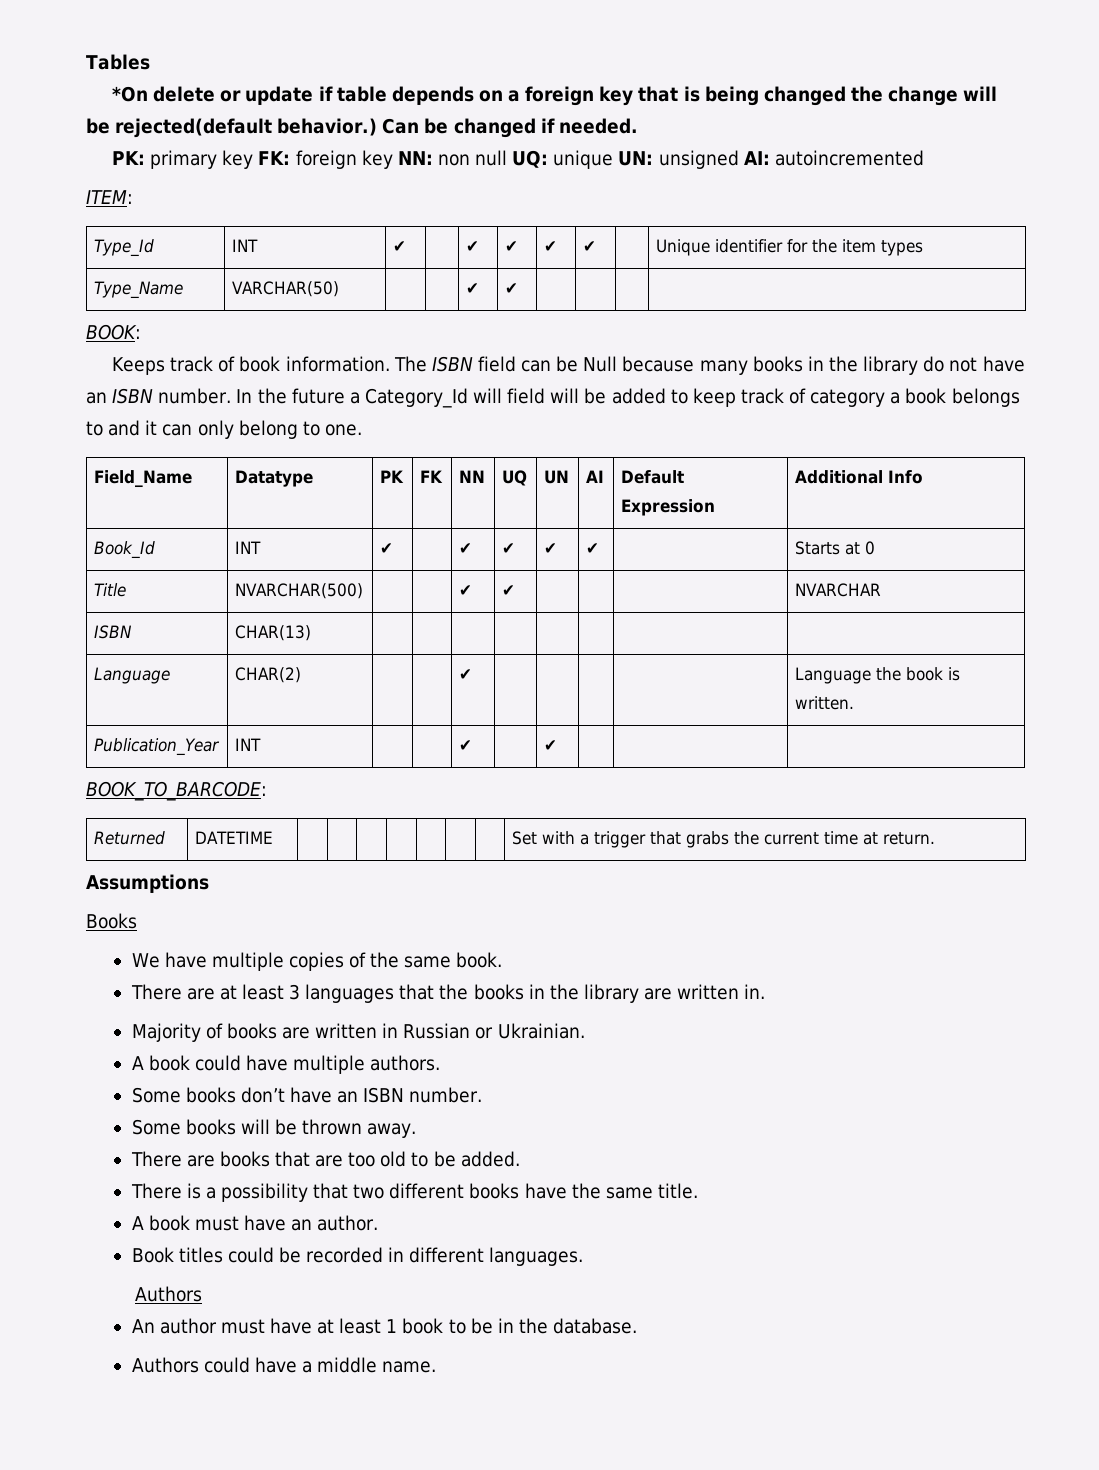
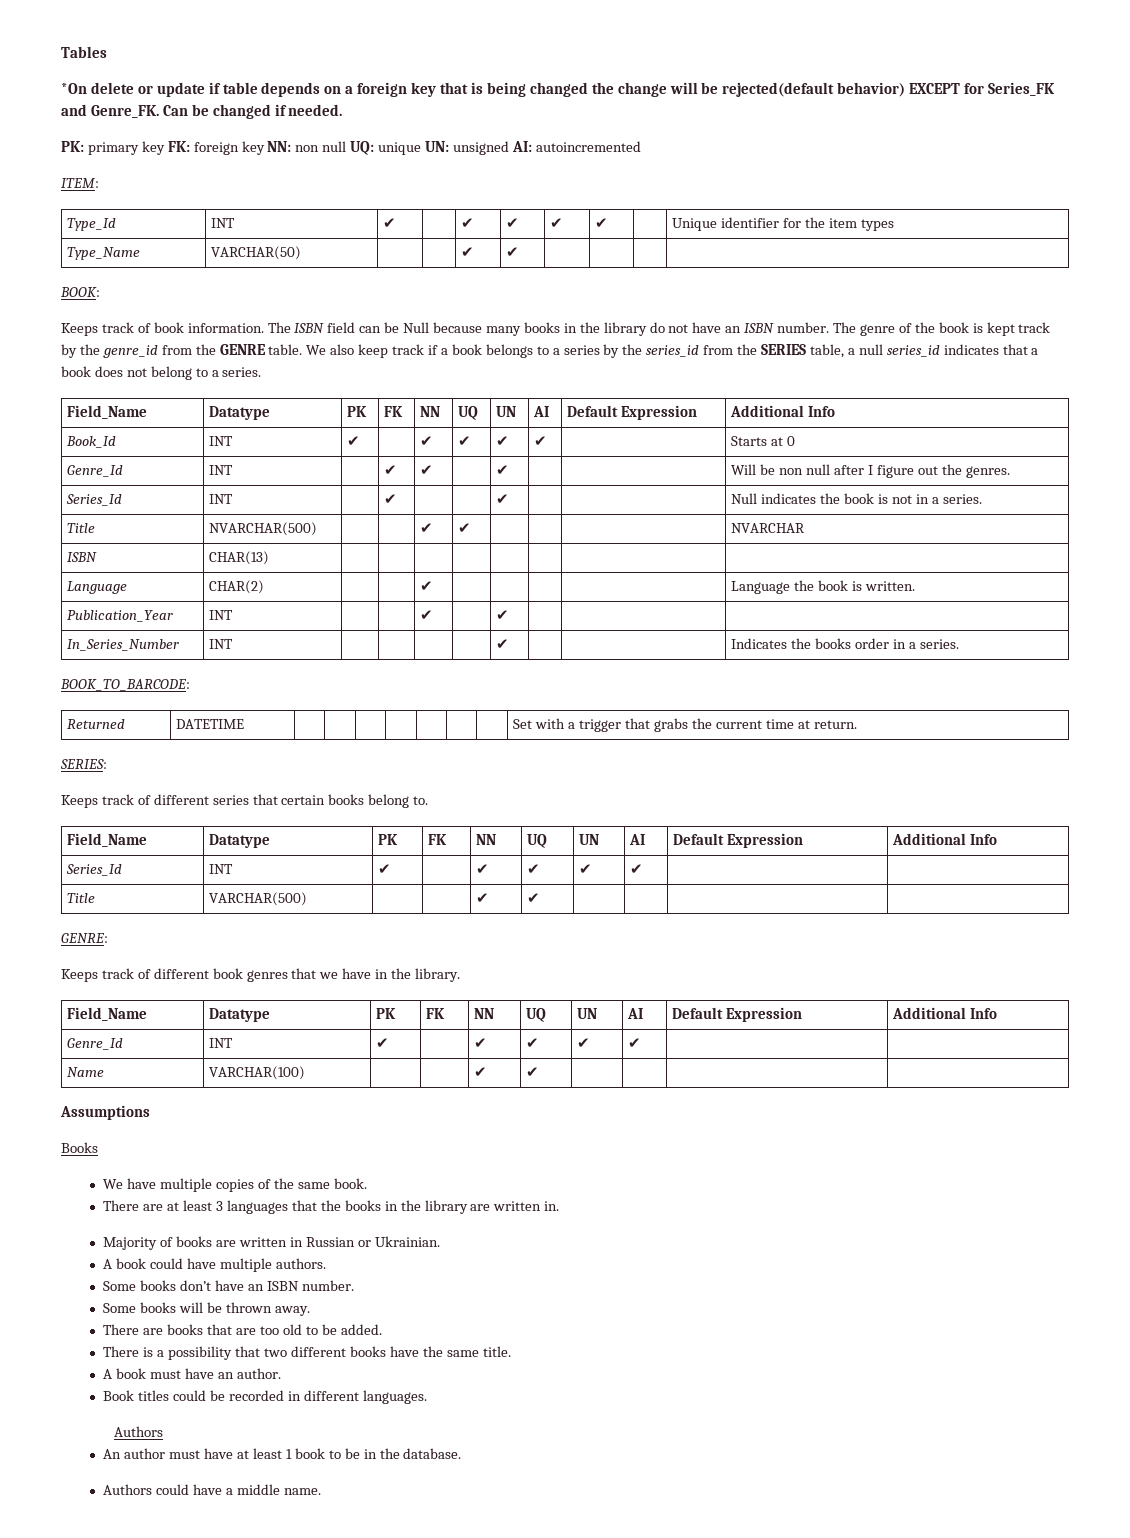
[277,118,378,136] behavior.) -> [837,82,1056,97] [61,104,159,118] behavior) EXCEPT for Series_FK and Genre_FK.
[236,388,1020,408] [86,420,362,439] In the future a Category_Id will field will be added to keep track of category a book belongs to and it can only belong to one. -> [833,322,1051,336] [61,344,1039,358] [61,366,262,380] The genre of the book is kept track by the genre_id from the GENRE table. We also keep track if a book belongs to a series by the series_id from the SERIES table, a null series_id indicates that a book does not belong to a series.
(876, 548) none -> [67,465,124,477] [209,465,234,475] [384,465,398,475] [420,465,434,475] [496,465,510,475] [731,464,1010,478] [66,494,123,506] [209,494,234,504] [384,494,398,504] [496,494,510,504] [731,493,982,504] // Genre_Id | INT | | ✔ | ✔ | | ✔ | | | Will be non null after I figure out the genres. // Series_Id | INT | | ✔ | | | ✔ | | | Null indicates the book is not in a series.
(558, 745) none -> [67,639,180,651] [209,639,234,649] [496,639,510,649] [731,638,959,649] // In_Series_Number | INT | | | | | ✔ | | | Indicates the books order in a series.
(936, 838) none -> [60,759,107,769] [61,794,429,808] [67,833,148,847] [209,834,271,848] [378,834,399,845] [428,834,448,845] [476,834,497,845] [527,834,548,848] [579,834,600,845] [629,834,646,845] [673,833,804,848] [892,833,998,845] [66,864,123,876] [209,864,234,874] [378,864,392,874] [476,864,490,874] [527,864,541,874] [579,864,593,874] [630,864,644,874] [67,893,96,903] [209,892,308,906] [476,893,490,903] [527,893,541,903] [61,933,108,943] [61,968,461,982] [67,1007,148,1021] [209,1008,271,1022] [376,1008,397,1019] [426,1008,446,1019] [474,1008,495,1019] [526,1008,547,1022] [577,1008,598,1019] [627,1008,644,1019] [672,1007,803,1022] [892,1007,998,1019] [67,1038,124,1050] [209,1038,234,1048] [376,1038,390,1048] [474,1038,488,1048] [526,1038,540,1048] [577,1038,591,1048] [628,1038,642,1048] [67,1067,105,1077] [209,1066,306,1080] [474,1067,488,1077] [526,1067,540,1077] // SERIES: // Keeps track of different series that certain books belong to. // Field_Name | Datatype | PK | FK | NN | UQ | UN | AI | Default Expression | Additional Info // Series_Id | INT | ✔ | | ✔ | ✔ | ✔ | ✔ | | // Title | VARCHAR(500) | | | ✔ | ✔ | | | | // GENRE: // Keeps track of different book genres that we have in the library. // Field_Name | Datatype | PK | FK | NN | UQ | UN | AI | Default Expression | Additional Info // Genre_Id | INT | ✔ | | ✔ | ✔ | ✔ | ✔ | | // Name | VARCHAR(100) | | | ✔ | ✔ | | | |

